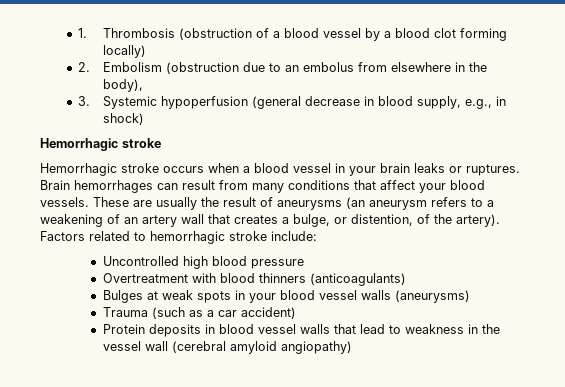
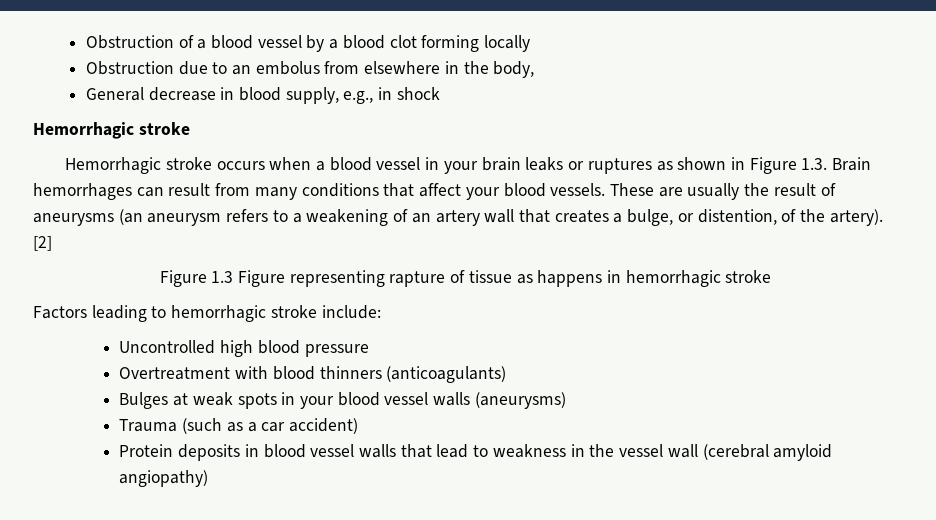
[78,28,252,40] 1. Thrombosis (obstruction -> [85,35,174,49] Obstruction
[102,45,146,58] [78,62,239,74] locally) // 2. Embolism (obstruction -> [484,35,531,52] [85,61,174,75] locally // Obstruction
[102,79,143,92] [78,96,301,109] body), // 3. Systemic hypoperfusion (general -> [493,61,535,78] [85,87,144,101] body, // General
[102,113,144,125] shock) -> [396,87,440,100] shock
[466,164,520,176] ruptures. -> [587,157,828,174] ruptures as shown in Figure 1.3.
[40,231,130,241] Factors related -> [33,236,52,251] [159,270,772,287] [33,305,147,322] [2] // Figure 1.3 Figure representing rapture of tissue as happens in hemorrhagic stroke // Factors leading

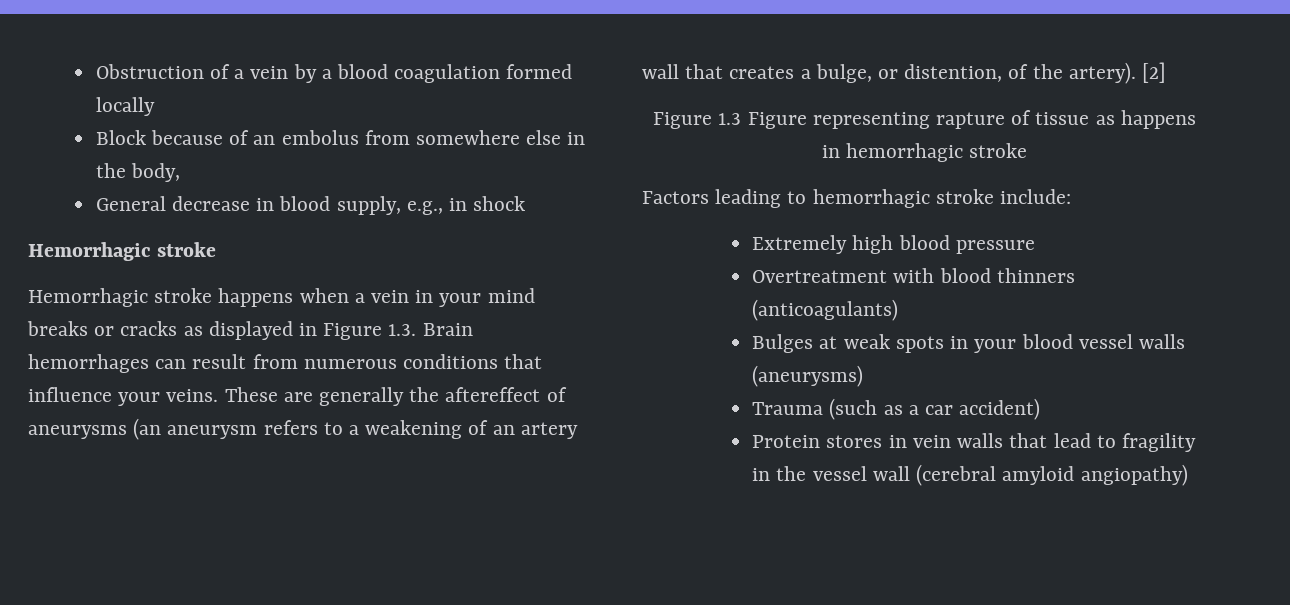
[210,35,302,49] blood vessel -> [250,66,289,79] vein
[389,35,480,52] clot forming -> [394,64,573,83] coagulation formed
[85,61,228,75] Obstruction due to -> [95,130,250,145] Block because of
[364,61,441,74] elsewhere -> [416,130,562,145] somewhere else
[216,161,265,170] occurs -> [218,288,294,307] happens
[329,157,727,174] blood vessel in your brain leaks or ruptures as shown -> [371,288,535,307] [27,321,293,340] vein in your mind breaks or cracks as displayed
[254,187,297,200] many -> [303,359,397,369] numerous
[419,183,816,200] affect your blood vessels. These are usually the result -> [28,387,541,406] influence your veins. These are generally the aftereffect
[119,340,216,354] Uncontrolled -> [752,235,848,254] Extremely
[178,444,355,461] deposits in blood vessel -> [826,435,951,448] stores in vein
[492,444,566,458] weakness -> [1121,433,1196,452] fragility

